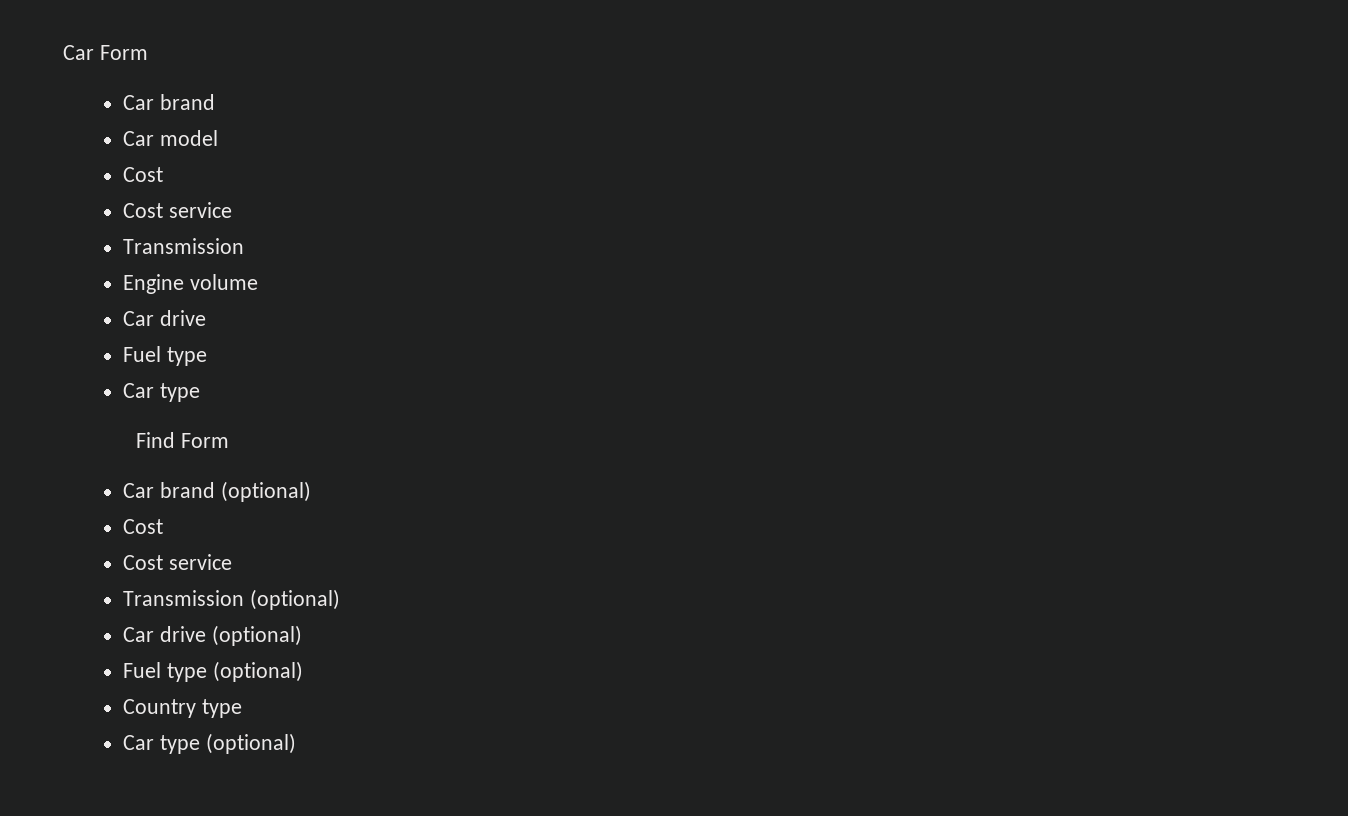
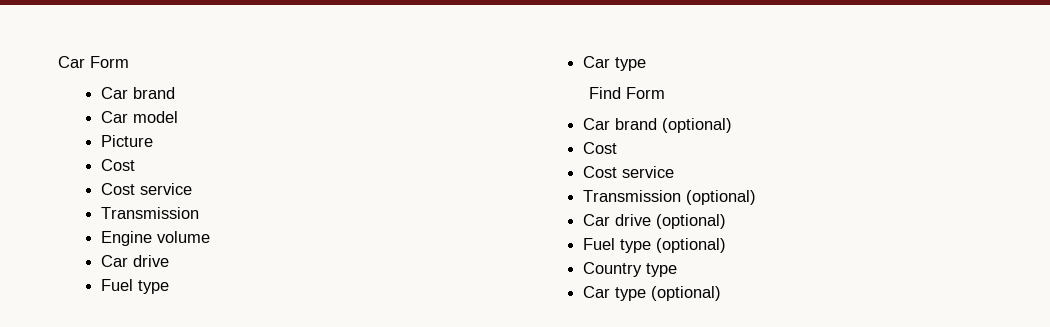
(218, 138) none -> [100,135,153,147] // Picture

